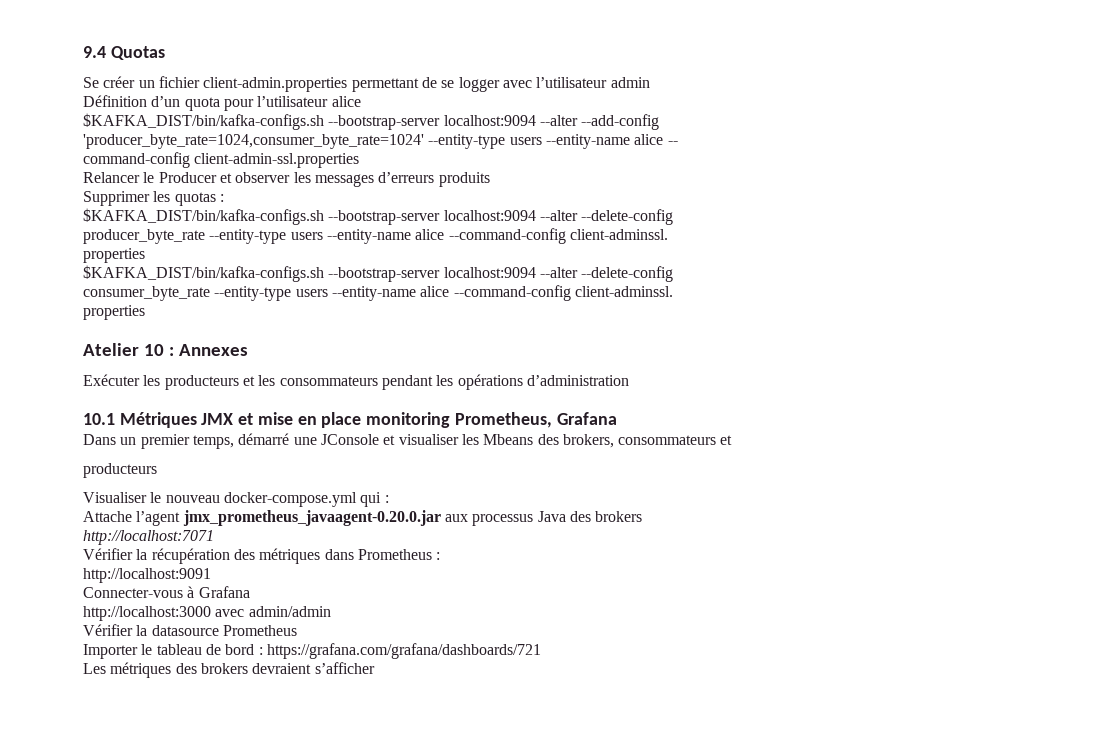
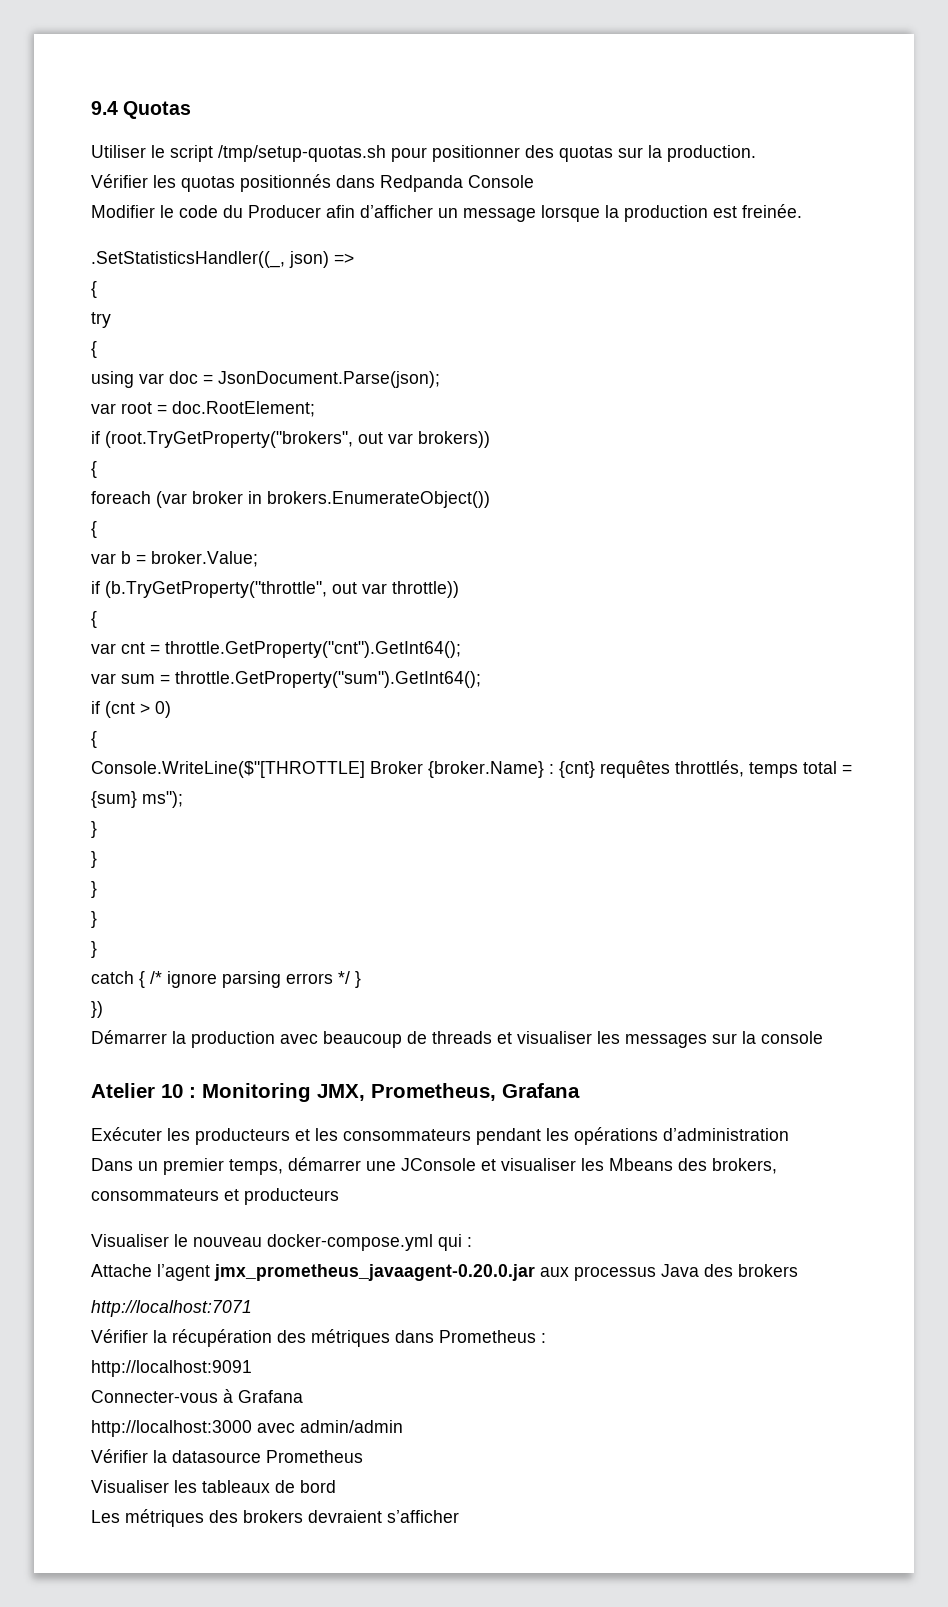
[83,76,650,92] [83,95,361,111] [83,113,660,130] [83,134,678,149] [83,152,360,168] [83,172,490,187] [83,191,224,206] [83,208,674,225] [83,228,668,244] [83,248,145,263] [83,265,674,282] [83,285,673,301] [83,305,145,320] Se créer un fichier client-admin.properties permettant de se logger avec l’utilisateur admin // Définition d’un quota pour l’utilisateur alice // $KAFKA_DIST/bin/kafka-configs.sh --bootstrap-server localhost:9094 --alter --add-config // 'producer_byte_rate=1024,consumer_byte_rate=1024' --entity-type users --entity-name alice -- // command-config client-admin-ssl.properties // Relancer le Producer et observer les messages d’erreurs produits // Supprimer les quotas : // $KAFKA_DIST/bin/kafka-configs.sh --bootstrap-server localhost:9094 --alter --delete-config // producer_byte_rate --entity-type users --entity-name alice --command-config client-adminssl. // properties // $KAFKA_DIST/bin/kafka-configs.sh --bootstrap-server localhost:9094 --alter --delete-config // consumer_byte_rate --entity-type users --entity-name alice --command-config client-adminssl. // properties -> [91,145,756,162] [91,174,534,192] [91,204,802,222] [91,251,354,268] [91,281,97,298] [91,312,111,328] [91,341,97,358] [91,371,440,388] [91,401,315,417] [91,431,490,448] [91,461,97,478] [91,491,490,508] [91,521,97,538] [91,551,258,567] [91,581,459,598] [91,611,97,628] [91,641,461,658] [91,671,481,688] [91,701,171,718] [91,731,97,748] [91,760,852,778] [91,791,183,808] [91,821,97,838] [91,851,97,868] [91,881,97,898] [91,911,97,928] [91,941,97,958] [91,971,361,988] [91,1001,103,1018] [91,1030,823,1048] Utiliser le script /tmp/setup-quotas.sh pour positionner des quotas sur la production. // Vérifier les quotas positionnés dans Redpanda Console // Modifier le code du Producer afin d’afficher un message lorsque la production est freinée. // .SetStatisticsHandler((_, json) => // { // try // { // using var doc = JsonDocument.Parse(json); // var root = doc.RootElement; // if (root.TryGetProperty("brokers", out var brokers)) // { // foreach (var broker in brokers.EnumerateObject()) // { // var b = broker.Value; // if (b.TryGetProperty("throttle", out var throttle)) // { // var cnt = throttle.GetProperty("cnt").GetInt64(); // var sum = throttle.GetProperty("sum").GetInt64(); // if (cnt > 0) // { // Console.WriteLine($"[THROTTLE] Broker {broker.Name} : {cnt} requêtes throttlés, temps total = {sum} ms"); // } // } // } // } // } // catch { /* ignore parsing errors */ } // }) // Démarrer la production avec beaucoup de threads et visualiser les messages sur la console
[178,344,248,356] Annexes -> [202,1083,580,1102] Monitoring JMX, Prometheus, Grafana
[83,412,617,428] // 10.1 Métriques JMX et mise en place monitoring Prometheus, Grafana -> (789, 1134) none
[238,433,290,445] démarré -> [288,1157,361,1171] démarrer
(733, 440) // -> (239, 1195) none
[83,644,202,659] Importer le tableau -> [91,1480,270,1493] Visualiser les tableaux
[258,643,541,659] : https://grafana.com/grafana/dashboards/721 -> (336, 1486) none

